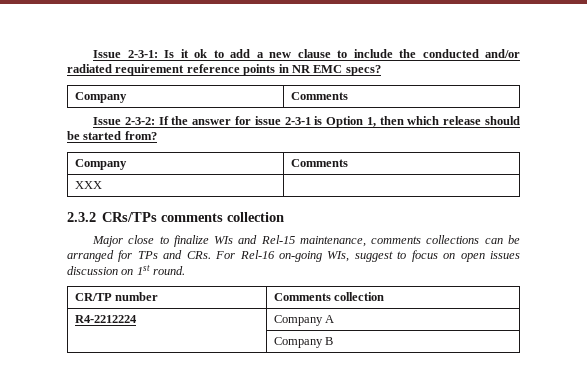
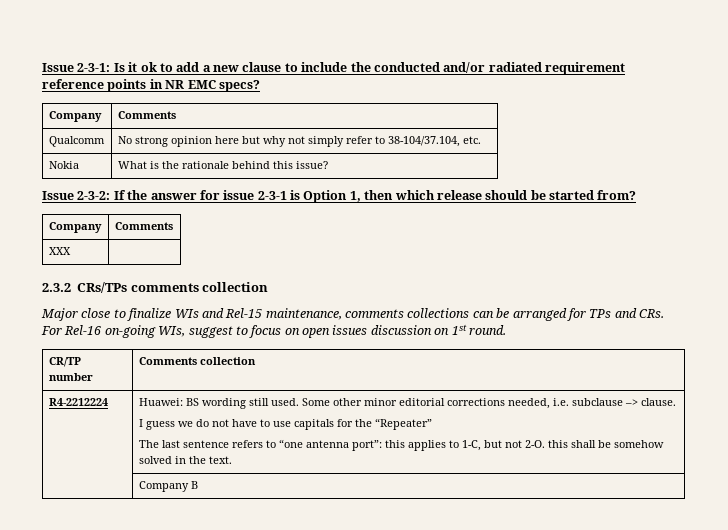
(348, 96) none -> [48,136,105,147] [117,136,481,147] [48,161,79,169] [117,161,328,169] // Qualcomm | No strong opinion here but why not simply refer to 38-104/37.104, etc. // Nokia | What is the rationale behind this issue?
[273,315,335,326] Company A -> [138,398,676,409] [138,418,432,430] [138,439,664,451] [138,456,232,464] Huawei: BS wording still used. Some other minor editorial corrections needed, i.e. subclause –> clause. // I guess we do not have to use capitals for the “Repeater” // The last sentence refers to “one antenna port”: this applies to 1-C, but not 2-O. this shall be somehow solved in the text.

